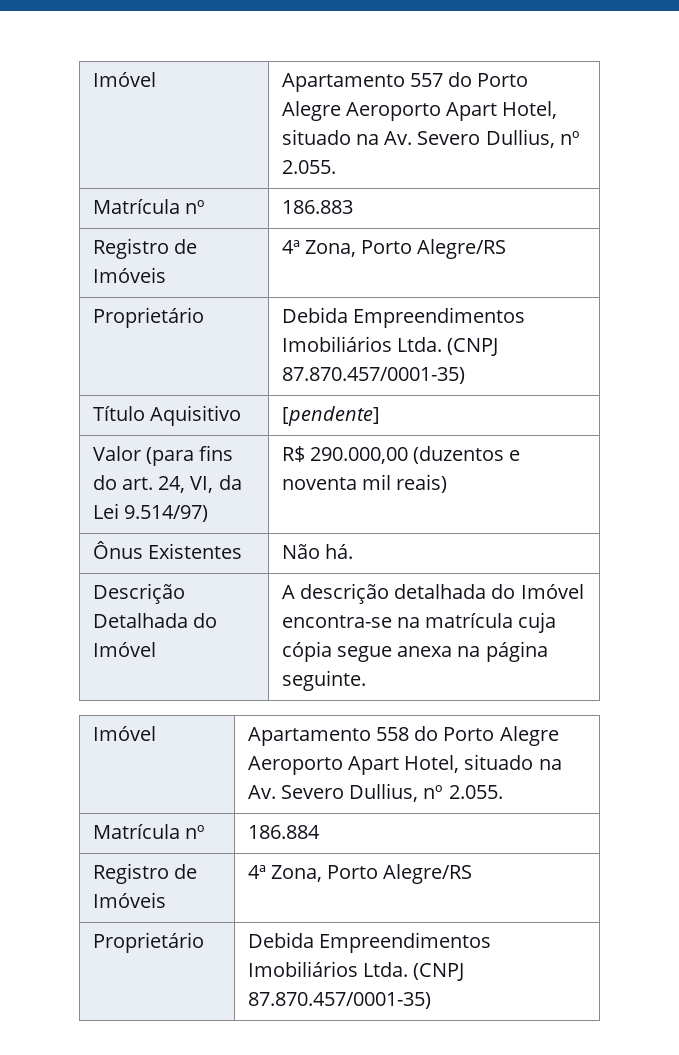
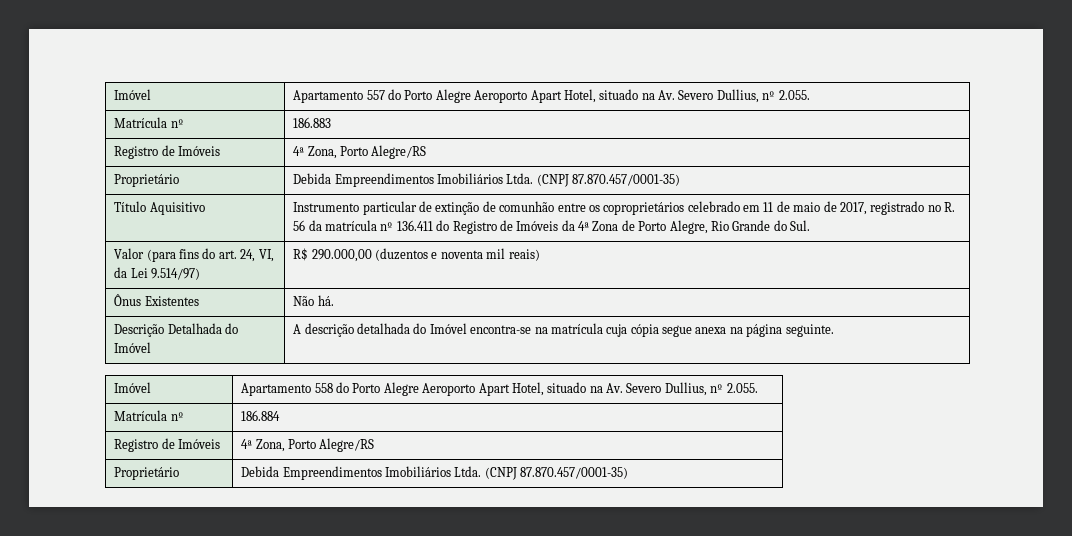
[281,406,380,426] [pendente] -> [293,201,956,215] [293,220,811,234] Instrumento particular de extinção de comunhão entre os coproprietários celebrado em 11 de maio de 2017, registrado no R. 56 da matrícula nº 136.411 do Registro de Imóveis da 4ª Zona de Porto Alegre, Rio Grande do Sul.

